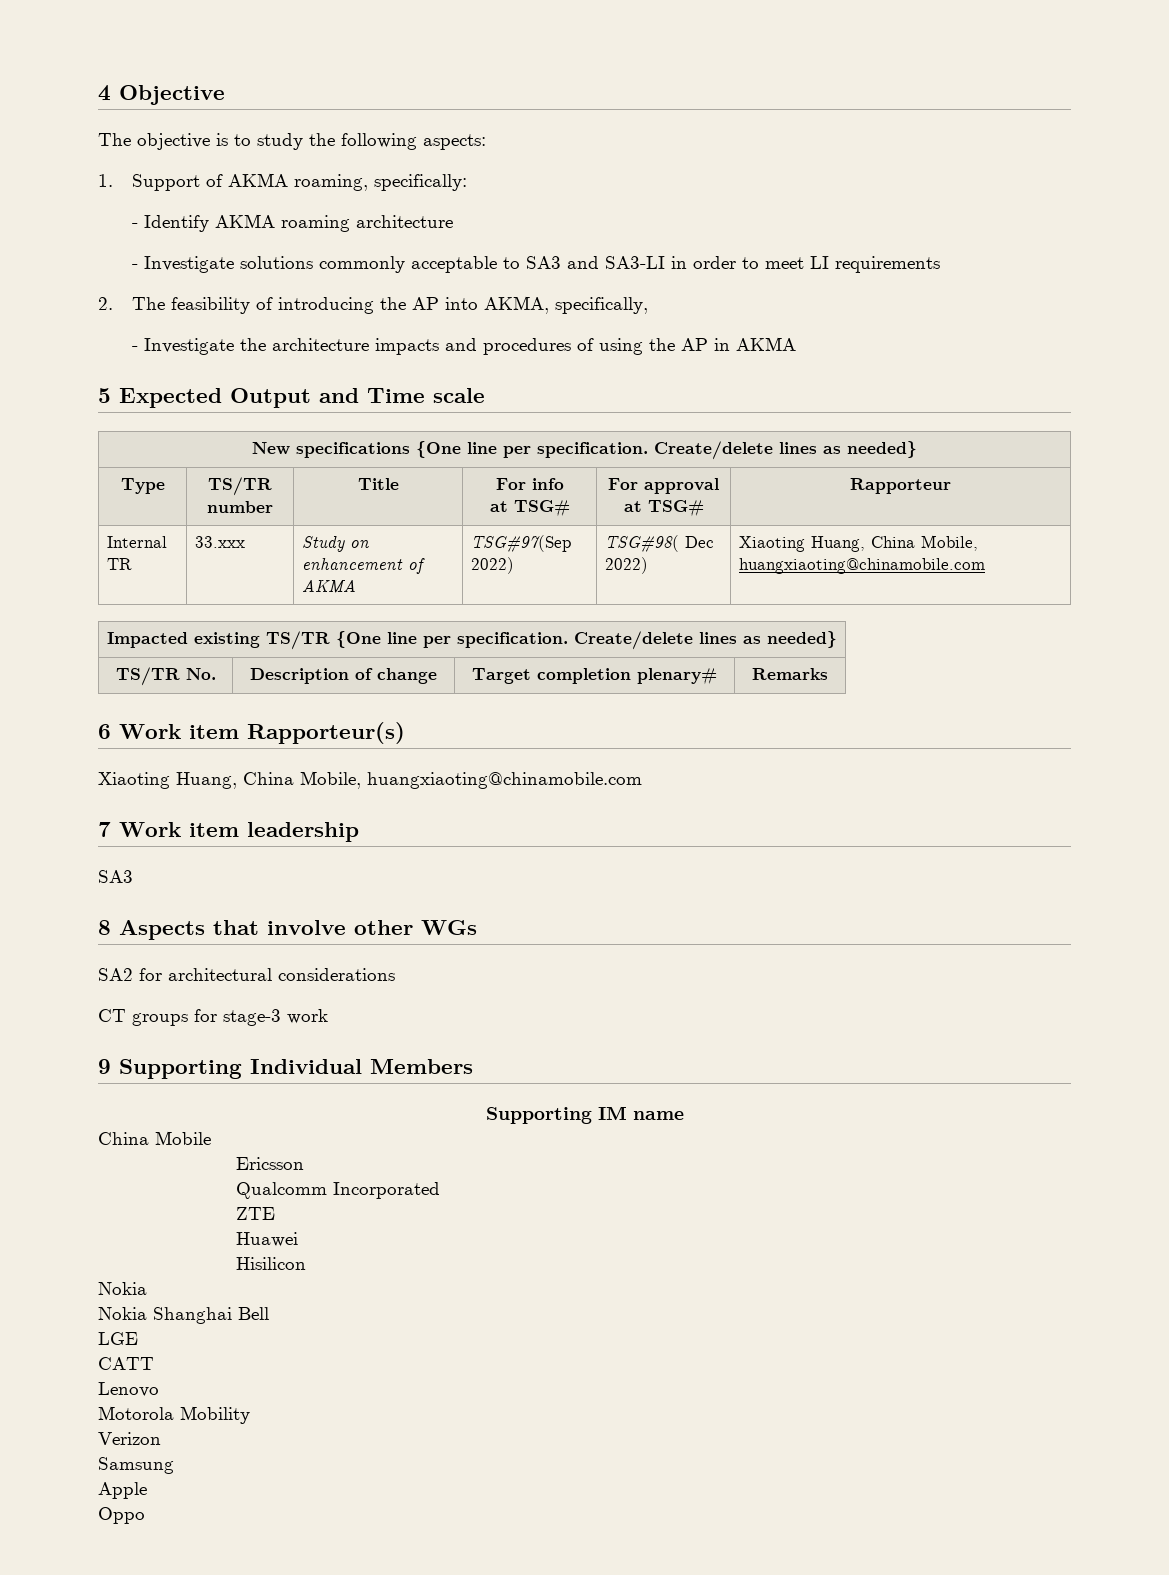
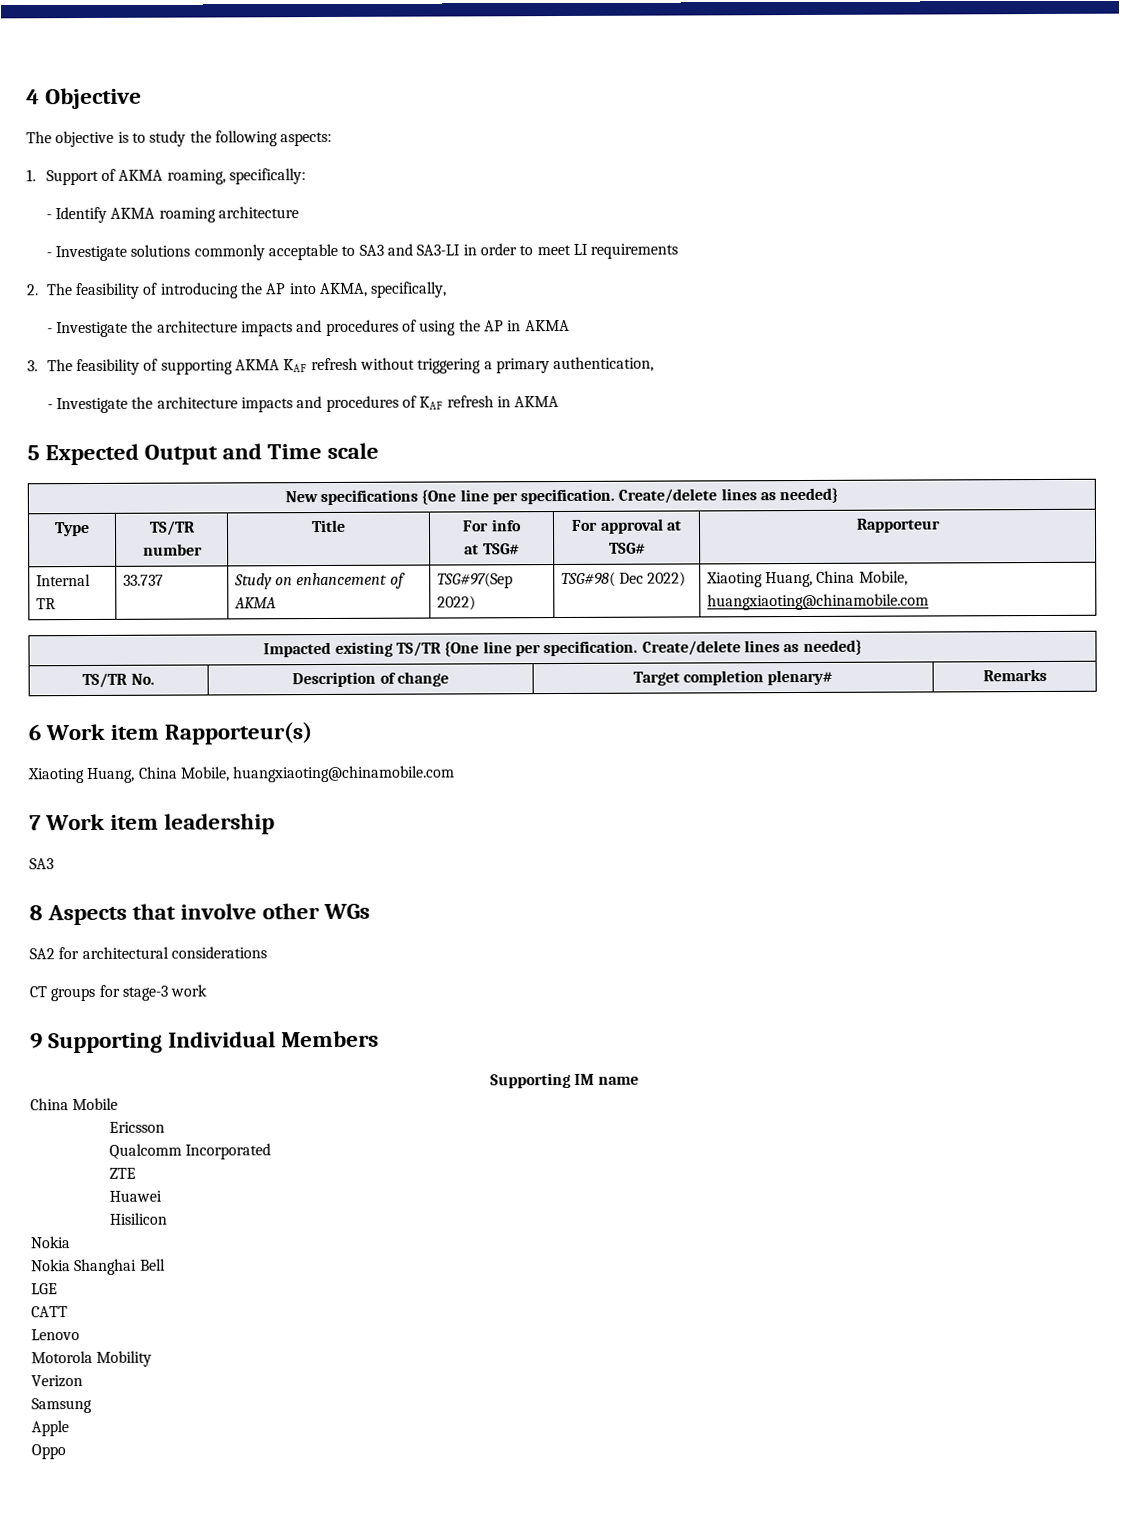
(797, 344) none -> [27,356,655,376] [46,395,560,414] // 3. The feasibility of supporting AKMA KAF refresh without triggering a primary authentication, // - Investigate the architecture impacts and procedures of KAF refresh in AKMA
[194,536,245,548] 33.xxx -> [122,574,164,586] 33.737

